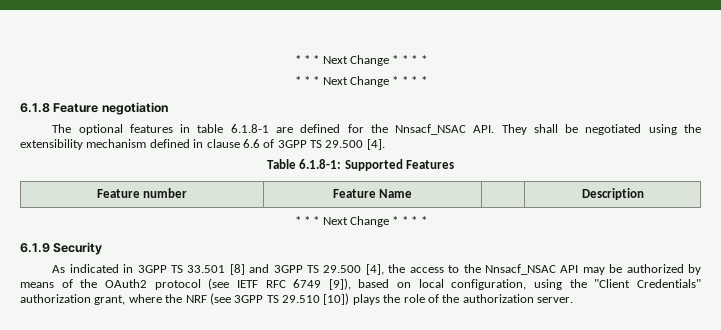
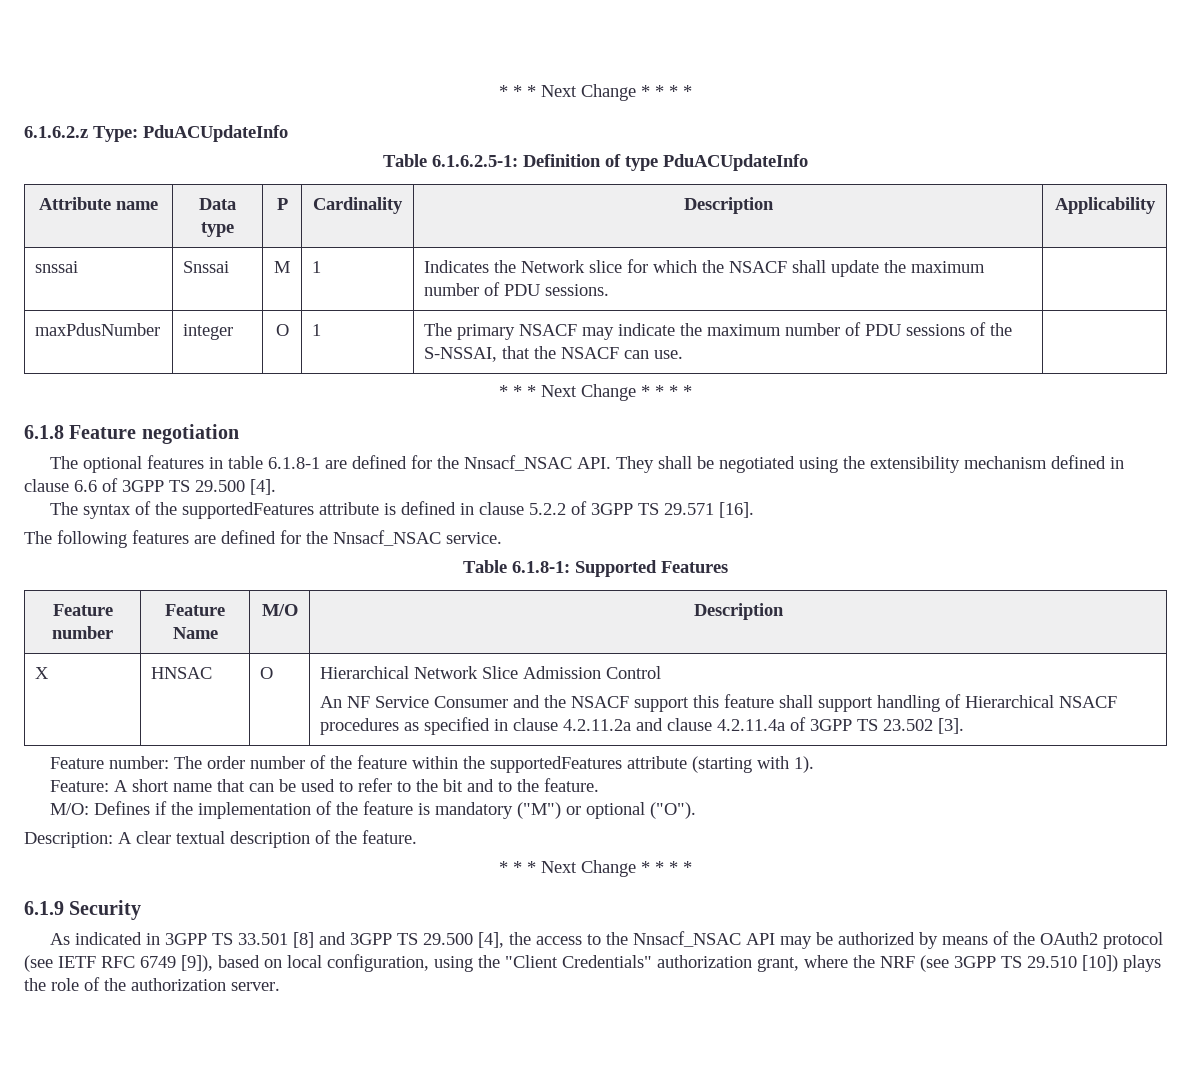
[294,55,427,66] * * * Next Change * * * * -> [499,84,692,101] [24,125,288,142] [383,154,808,171] [39,197,158,210] [199,198,236,210] [201,222,234,237] [276,198,288,210] [313,197,403,214] [683,197,774,214] [1054,197,1156,214] [35,261,79,273] [183,261,230,273] [274,261,290,273] [312,261,322,273] [424,259,986,277] [424,282,610,296] [35,323,161,336] [183,324,234,340] [275,324,289,336] [312,324,322,336] [424,322,1013,340] [424,346,684,362] * * * Next Change * * * * // 6.1.6.2.z Type: PduACUpdateInfo // Table 6.1.6.2.5-1: Definition of type PduACUpdateInfo // Attribute name | Data type | P | Cardinality | Description | Applicability // snssai | Snssai | M | 1 | Indicates the Network slice for which the NSACF shall update the maximum number of PDU sessions. | // maxPdusNumber | integer | O | 1 | The primary NSACF may indicate the maximum number of PDU sessions of the S-NSSAI, that the NSACF can use. |
(385, 144) none -> [49,501,754,519] [24,530,502,548] // The syntax of the supportedFeatures attribute is defined in clause 5.2.2 of 3GPP TS 29.571 [16]. // The following features are defined for the Nnsacf_NSAC service.
[581,188,644,200] | Description -> [261,604,298,616] [693,603,784,620] [35,667,50,679] [151,667,213,679] [260,667,274,679] [320,666,662,679] [320,694,1118,712] [320,717,965,735] [49,755,814,773] [49,778,599,792] [49,801,696,819] [24,830,417,848] M/O | Description // X | HNSAC | O | Hierarchical Network Slice Admission Control // An NF Service Consumer and the NSACF support this feature shall support handling of Hierarchical NSACF procedures as specified in clause 4.2.11.2a and clause 4.2.11.4a of 3GPP TS 23.502 [3]. // Feature number: The order number of the feature within the supportedFeatures attribute (starting with 1). // Feature: A short name that can be used to refer to the bit and to the feature. // M/O: Defines if the implementation of the feature is mandatory ("M") or optional ("O"). // Description: A clear textual description of the feature.

